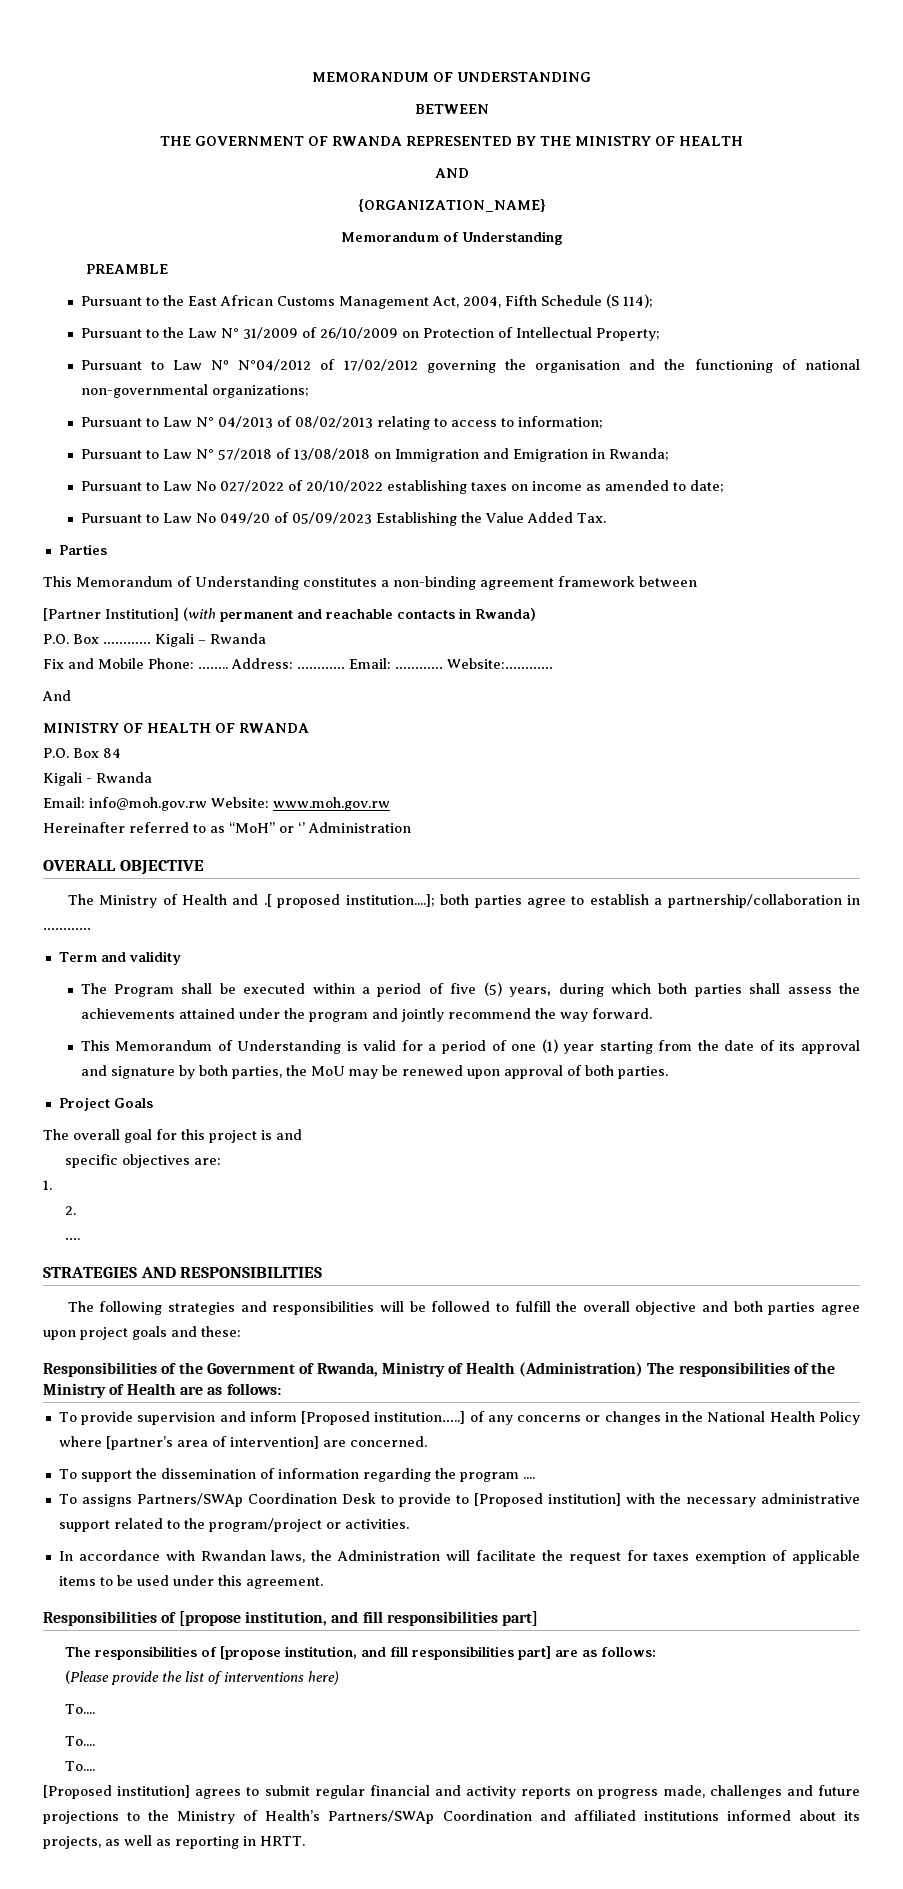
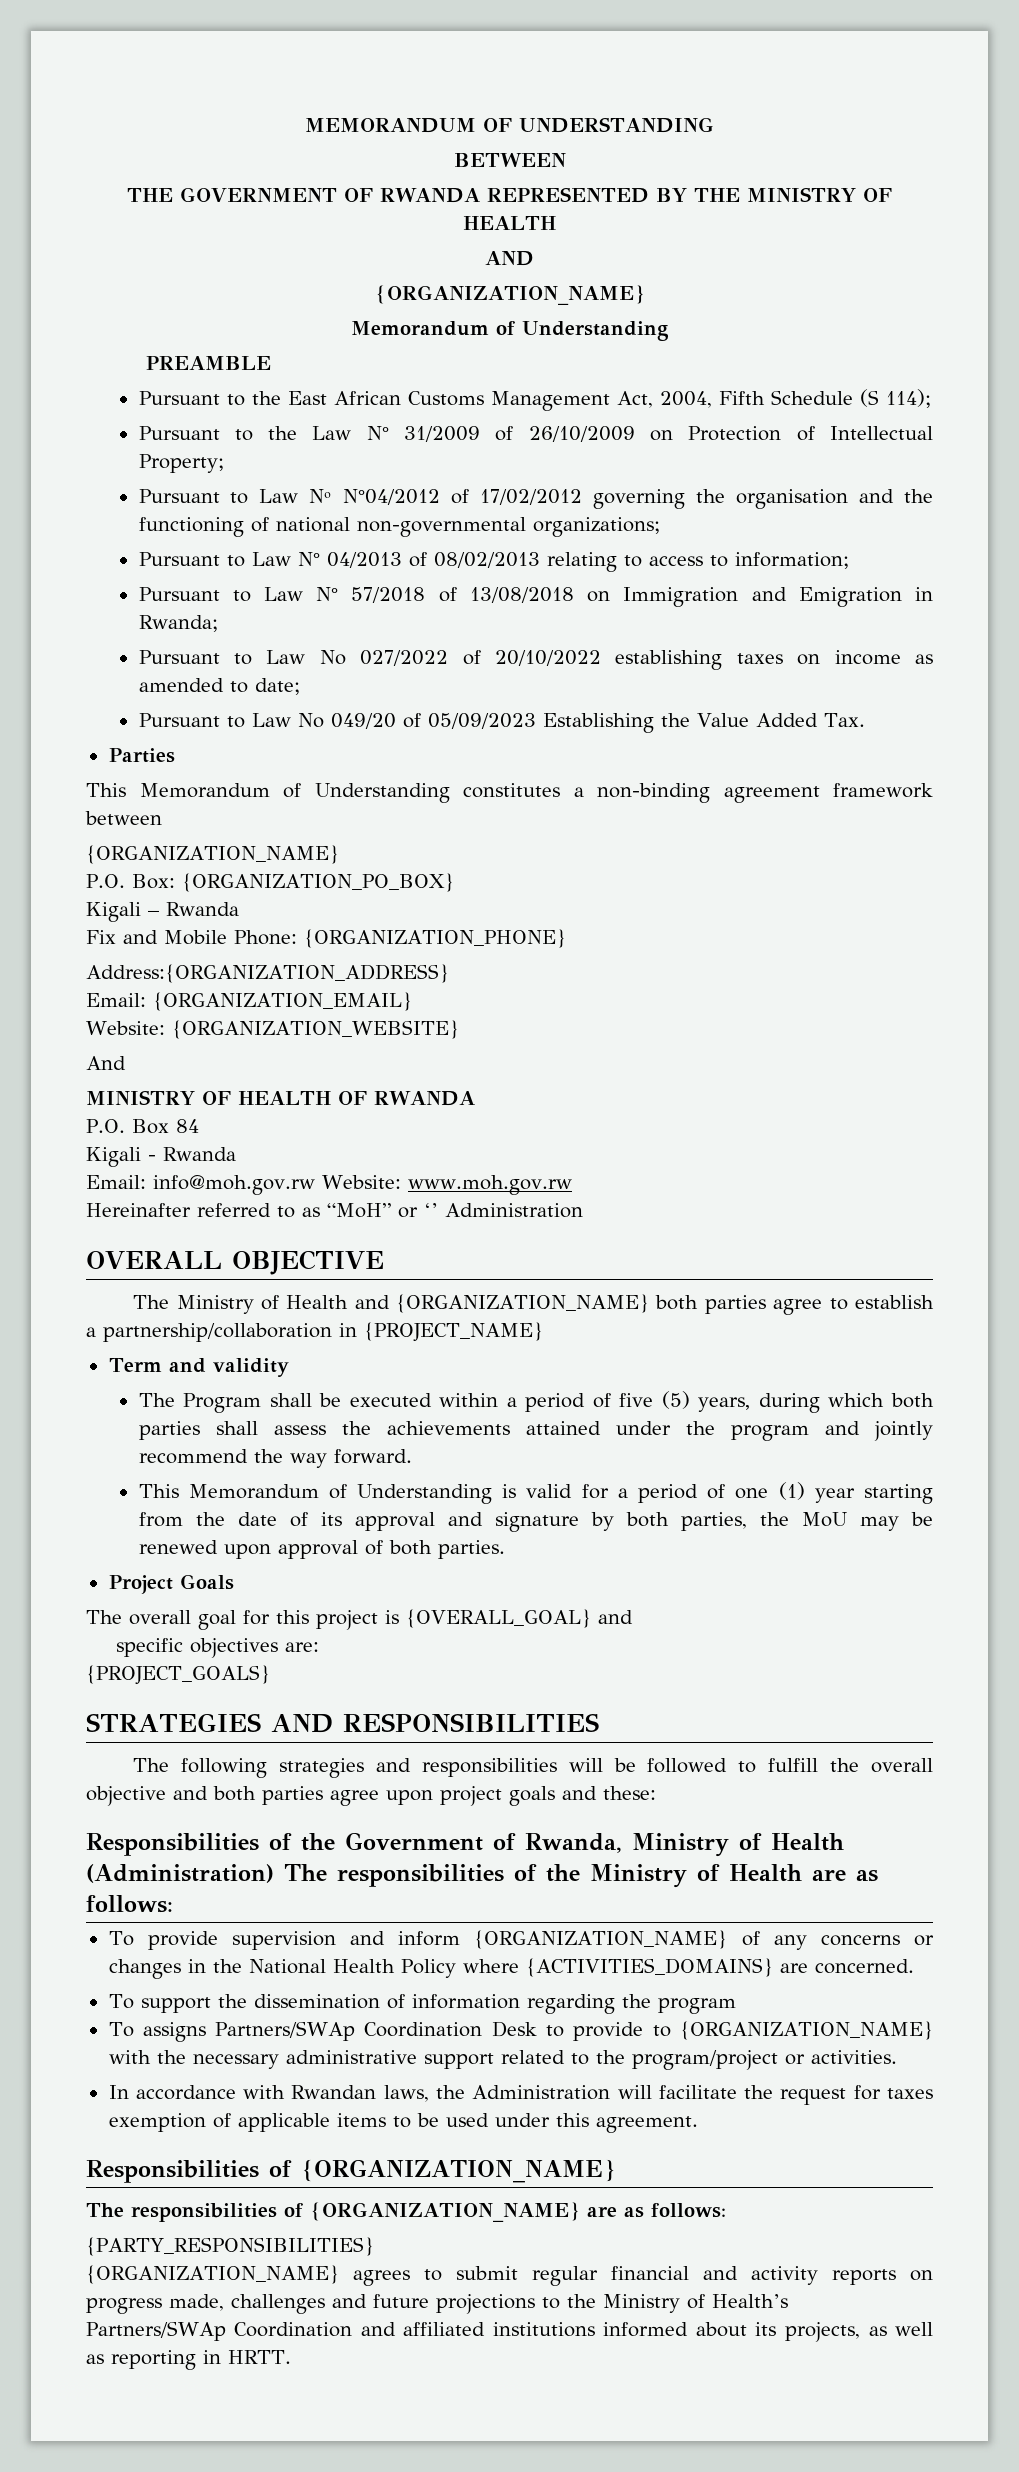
[43,607,536,622] [43,634,151,644] [Partner Institution] (with permanent and reachable contacts in Rwanda) // P.O. Box ………… -> [86,845,339,864] [86,873,454,892] {ORGANIZATION_NAME} // P.O. Box: {ORGANIZATION_PO_BOX} //
[198,658,553,669] …….. Address: ………… Email: ………… Website:………… -> [304,929,566,948] [86,964,449,983] [86,992,412,1011] [86,1020,459,1039] {ORGANIZATION_PHONE} // Address:{ORGANIZATION_ADDRESS} // Email: {ORGANIZATION_EMAIL} // Website: {ORGANIZATION_WEBSITE}
[263,894,435,908] .[ proposed institution....]; -> [396,1294,650,1313] {ORGANIZATION_NAME}
[43,928,91,930] ………… -> [364,1322,543,1342] {PROJECT_NAME}
(272, 1135) none -> [406,1609,591,1628] {OVERALL_GOAL}
[43,1180,52,1190] [64,1206,76,1215] [64,1238,80,1240] 1. // 2. // …. -> [86,1665,270,1685] {PROJECT_GOALS}
[301,1411,466,1425] [Proposed institution…..] -> [474,1930,728,1949] {ORGANIZATION_NAME}
[105,1436,319,1450] [partner’s area of intervention] -> [525,1958,773,1977] {ACTIVITIES_DOMAINS}
[522,1477,535,1479] .... -> (736, 2006) none
[473,1493,621,1507] [Proposed institution] -> [680,2021,934,2040] {ORGANIZATION_NAME}
[178,1611,539,1626] [64,1646,656,1660] [64,1670,339,1685] [64,1704,95,1714] [64,1736,95,1746] [64,1761,95,1771] [43,1785,191,1799] [propose institution, and fill responsibilities part] // The responsibilities of [propose institution, and fill responsibilities part] are as follows: // (Please provide the list of interventions here) // To.... // To.... // To.... // [Proposed institution] -> [301,2159,616,2183] [86,2202,726,2222] [86,2237,374,2256] [86,2265,339,2284] {ORGANIZATION_NAME} // The responsibilities of {ORGANIZATION_NAME} are as follows: // {PARTY_RESPONSIBILITIES} // {ORGANIZATION_NAME}

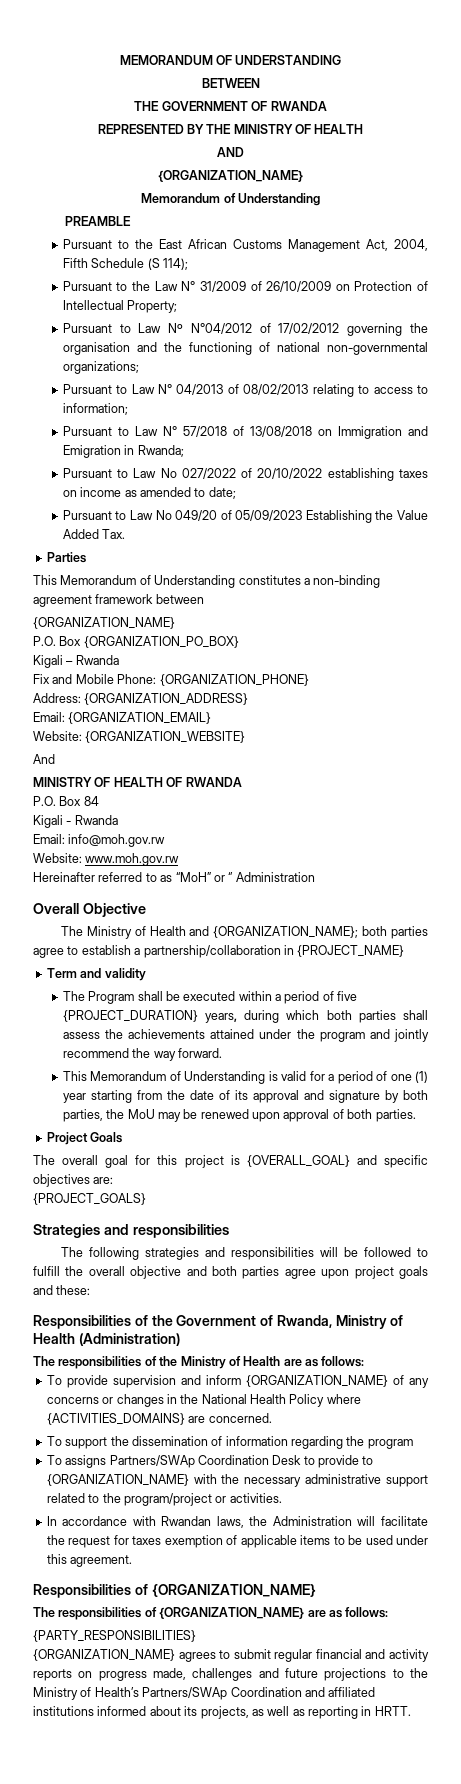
(481, 195) none -> (327, 106) //
[131,874,175,889] Box: -> [59,636,82,646] Box
[86,964,449,983] Address:{ORGANIZATION_ADDRESS} -> [33,693,249,705] Address: {ORGANIZATION_ADDRESS}
(315, 1185) none -> (166, 840) //
[86,1250,384,1275] OVERALL OBJECTIVE -> [33,903,146,917] Overall Objective
[396,1294,650,1313] {ORGANIZATION_NAME} -> [213,926,359,938] {ORGANIZATION_NAME};
[661,1391,690,1409] (5) -> [62,1010,198,1022] {PROJECT_DURATION}
(633, 1617) // -> (377, 1160) none
[86,1713,599,1733] STRATEGIES AND RESPONSIBILITIES -> [33,1224,229,1238] Strategies and responsibilities
(274, 1873) none -> (180, 1339) //

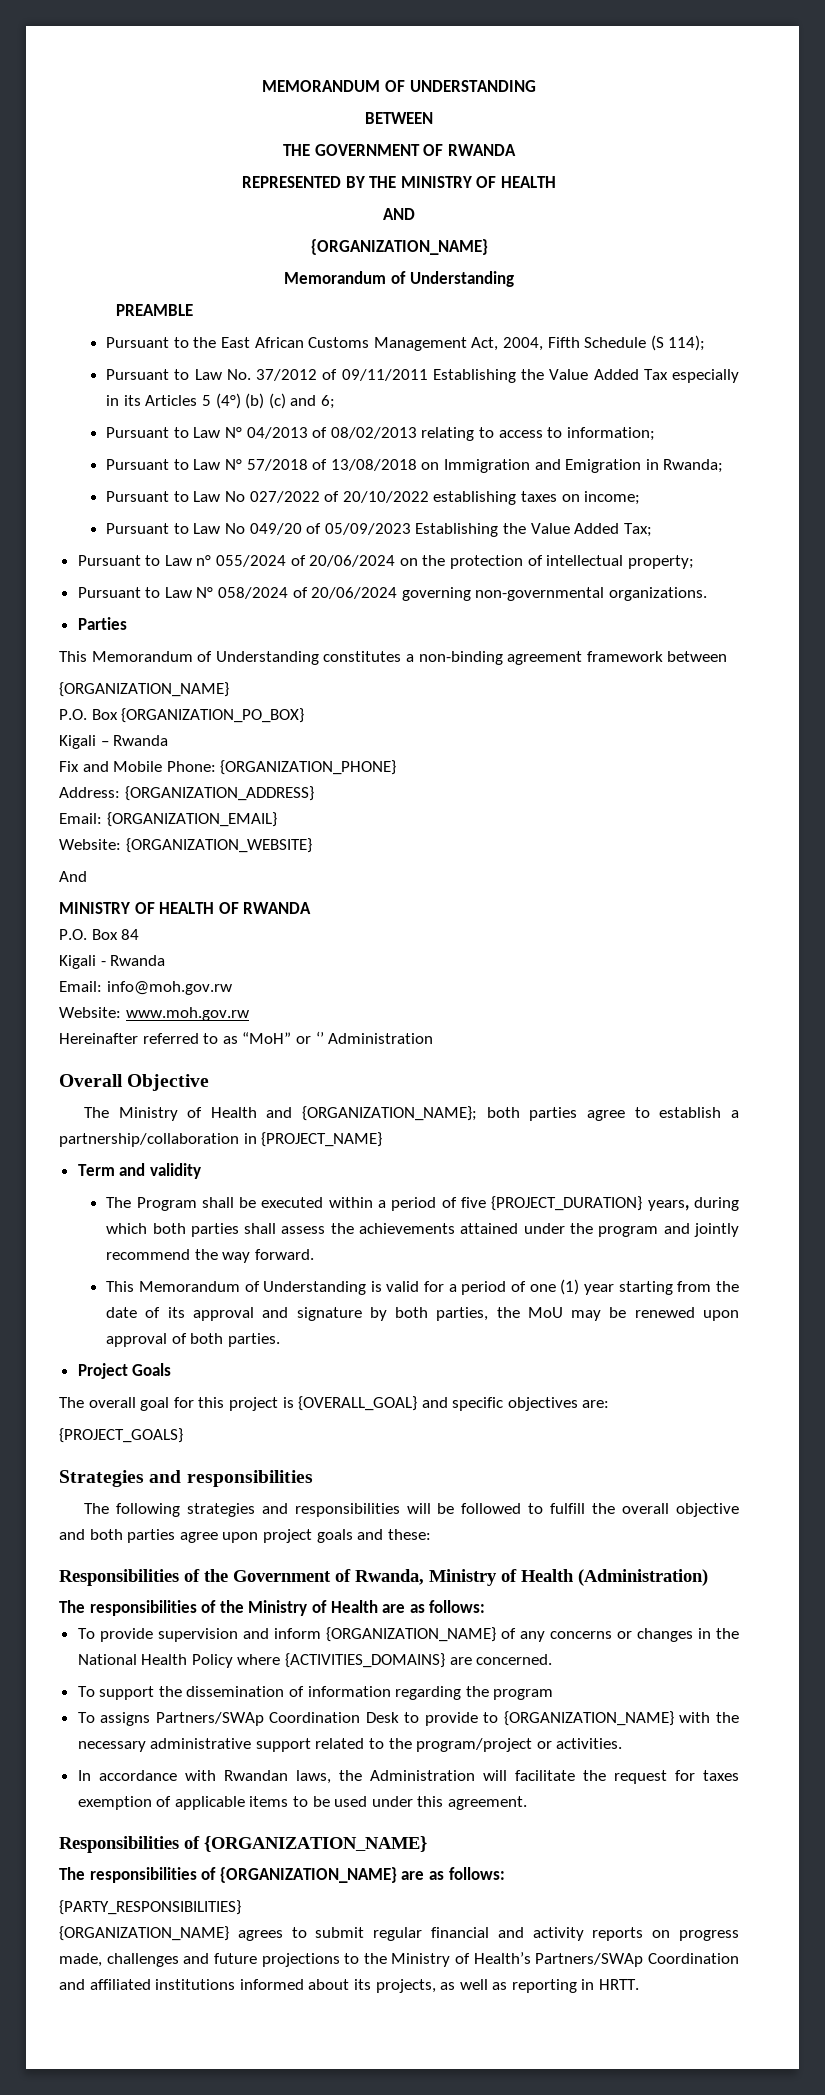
[132,281,428,292] [62,300,178,313] [62,323,428,336] [62,342,428,355] [62,361,139,374] the Law N° 31/2009 of 26/10/2009 on Protection of Intellectual Property; // Pursuant to Law Nº N°04/2012 of 17/02/2012 governing the organisation and the functioning of national non-governmental organizations; -> [194,369,739,383] [106,393,335,409] Law No. 37/2012 of 09/11/2011 Establishing the Value Added Tax especially in its Articles 5 (4°) (b) (c) and 6;
[80,487,236,499] income as amended to date; -> [584,491,641,505] income;
[102,529,126,539] Tax. -> [623,523,652,537] [77,555,694,569] [77,587,708,601] Tax; // Pursuant to Law n° 055/2024 of 20/06/2024 on the protection of intellectual property; // Pursuant to Law N° 058/2024 of 20/06/2024 governing non-governmental organizations.

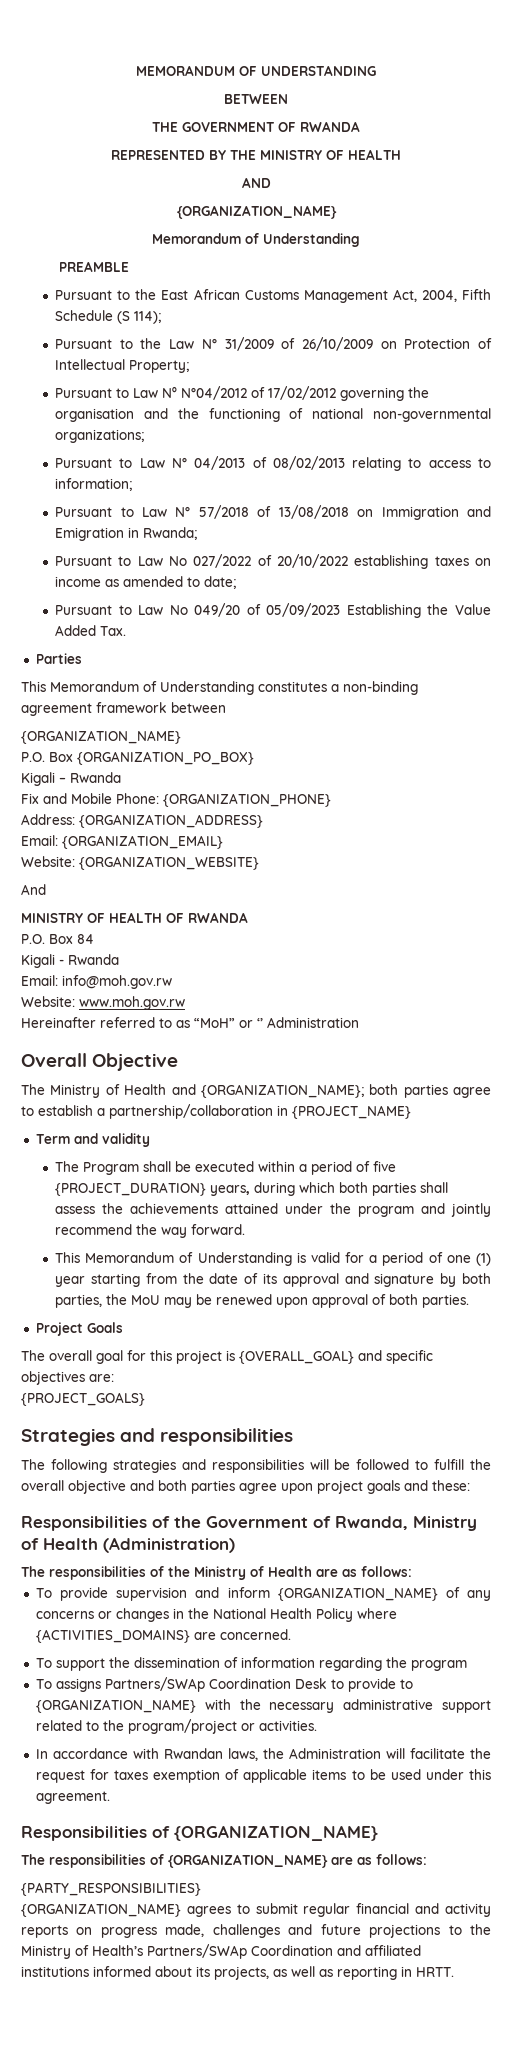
[194,369,739,383] [106,393,335,409] Law No. 37/2012 of 09/11/2011 Establishing the Value Added Tax especially in its Articles 5 (4°) (b) (c) and 6; -> [140,337,493,351] [55,359,190,373] [55,386,430,401] [55,408,491,422] [55,429,145,443] the Law N° 31/2009 of 26/10/2009 on Protection of Intellectual Property; // Pursuant to Law Nº N°04/2012 of 17/02/2012 governing the organisation and the functioning of national non-governmental organizations;
[584,491,641,505] income; -> [55,576,237,589] income as amended to date;
[623,523,652,537] [77,555,694,569] [77,587,708,601] Tax; // Pursuant to Law n° 055/2024 of 20/06/2024 on the protection of intellectual property; // Pursuant to Law N° 058/2024 of 20/06/2024 governing non-governmental organizations. -> [100,626,127,636] Tax.

